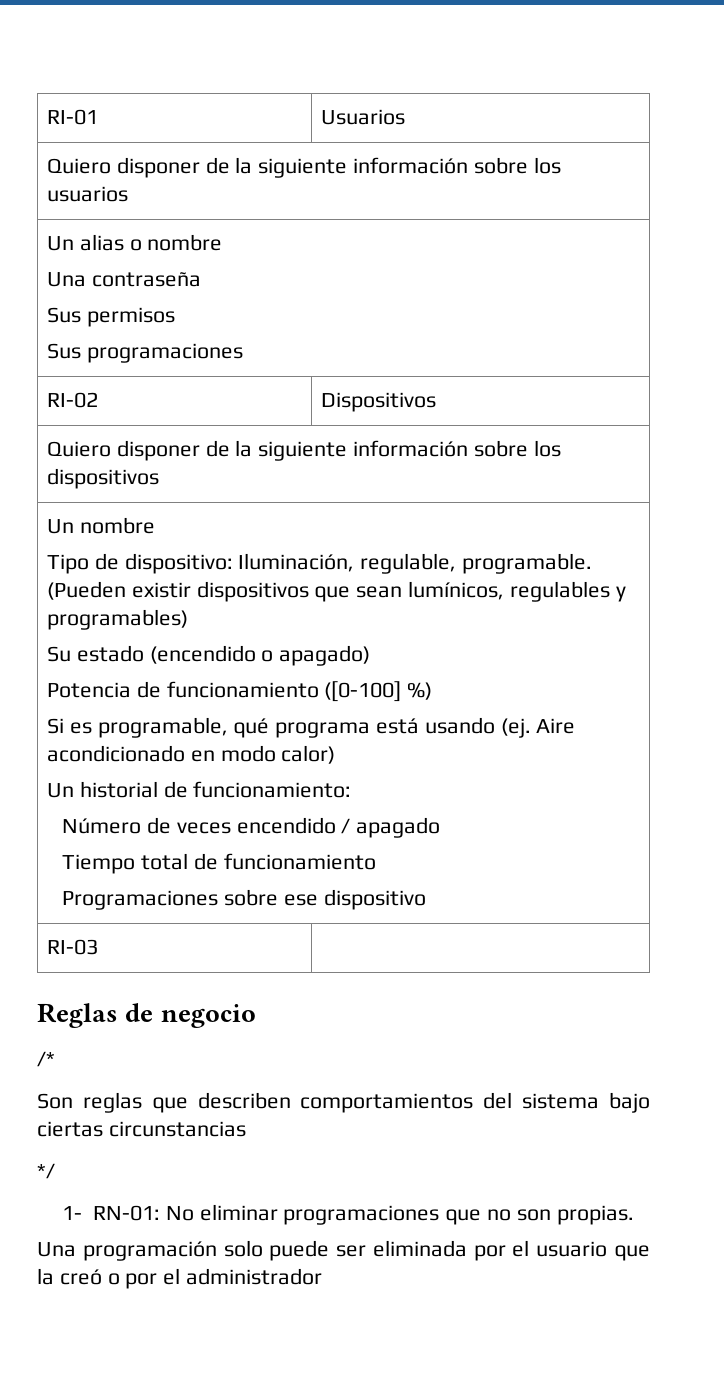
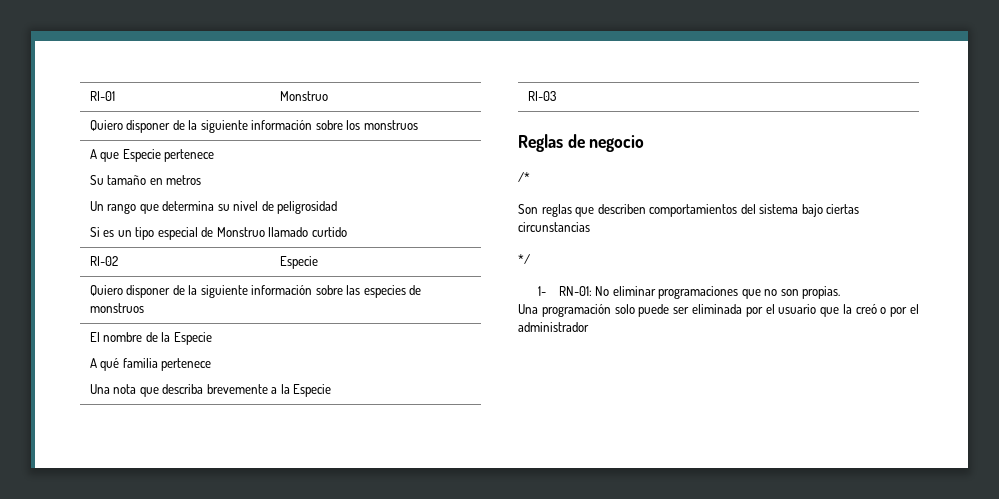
[321,109,406,125] [47,157,561,178] [47,186,129,202] [47,234,223,251] [47,271,201,287] [47,307,175,327] [47,343,243,363] Usuarios // Quiero disponer de la siguiente información sobre los usuarios // Un alias o nombre // Una contraseña // Sus permisos // Sus programaciones -> [279,91,328,101] [89,120,418,133] [89,149,215,162] [89,175,202,185] [89,201,338,214] [89,227,347,240] Monstruo // Quiero disponer de la siguiente información sobre los monstruos // A que Especie pertenece // Su tamaño en metros // Un rango que determina su nivel de peligrosidad // Si es un tipo especial de Monstruo llamado curtido
[321,392,437,412] [47,440,561,461] [47,468,160,489] [47,517,155,534] [47,553,593,574] [47,581,626,602] [47,609,189,630] [47,645,371,666] [47,681,433,702] [47,717,576,738] [47,745,336,764] [47,781,352,798] [62,817,441,838] [62,853,376,874] [62,889,426,910] Dispositivos // Quiero disponer de la siguiente información sobre los dispositivos // Un nombre // Tipo de dispositivo: Iluminación, regulable, programable. (Pueden existir dispositivos que sean lumínicos, regulables y programables) // Su estado (encendido o apagado) // Potencia de funcionamiento ([0-100] %) // Si es programable, qué programa está usando (ej. Aire acondicionado en modo calor) // Un historial de funcionamiento: // Número de veces encendido / apagado // Tiempo total de funcionamiento // Programaciones sobre ese dispositivo -> [279,256,318,269] [89,285,422,298] [89,303,144,313] [89,332,212,345] [89,358,212,371] [89,384,332,397] Especie // Quiero disponer de la siguiente información sobre las especies de monstruos // El nombre de la Especie // A qué familia pertenece // Una nota que describa brevemente a la Especie

